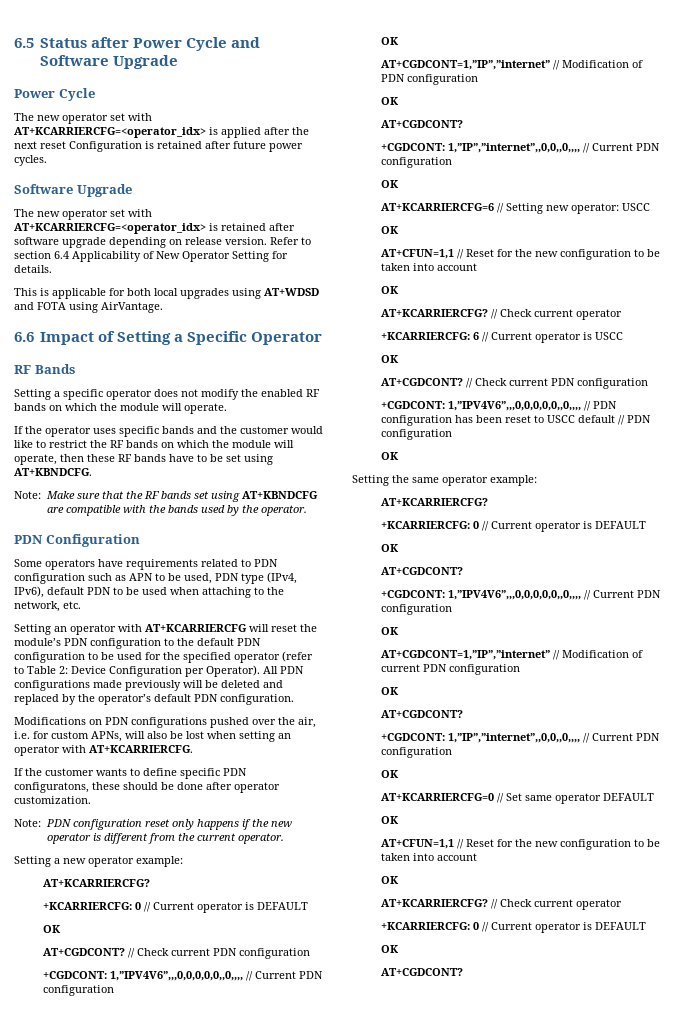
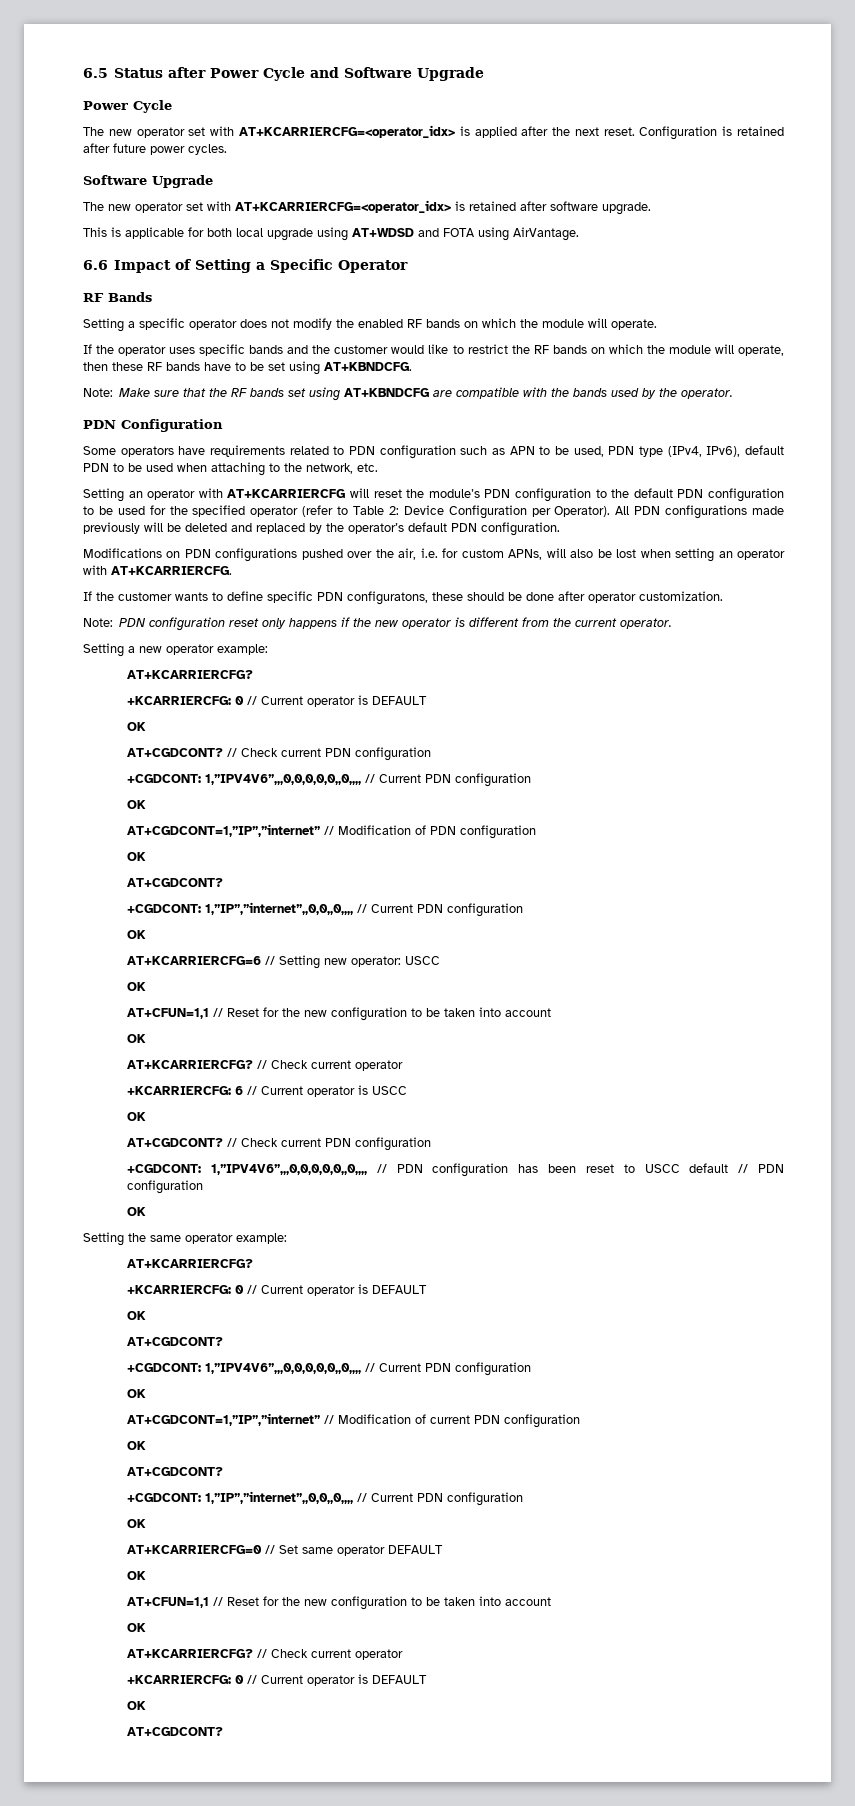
[40,141,66,149] reset -> [603,127,635,136] reset.
[62,237,311,248] [14,251,288,262] [14,265,52,273] upgrade depending on release version. Refer to section 6.4 Applicability of New Operator Setting for details. -> [602,202,651,215] upgrade.
[180,288,229,299] upgrades -> [267,228,313,241] upgrade

